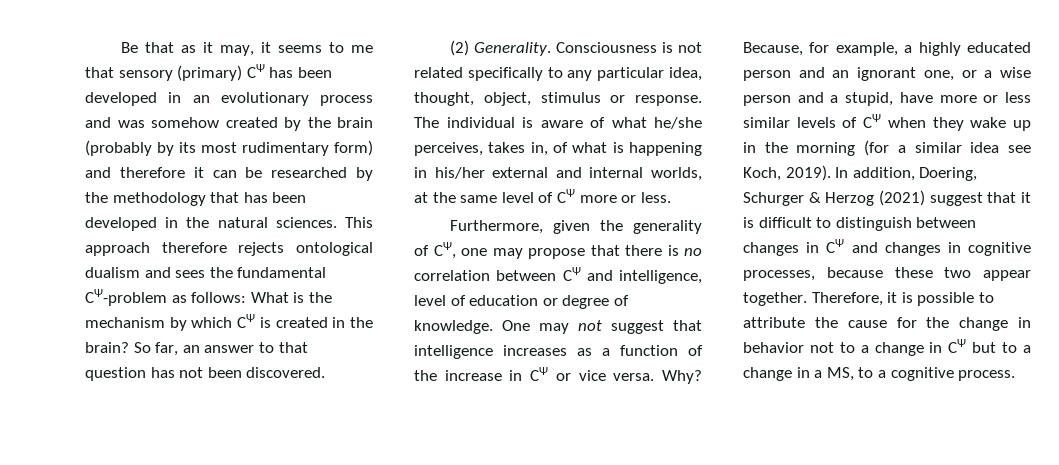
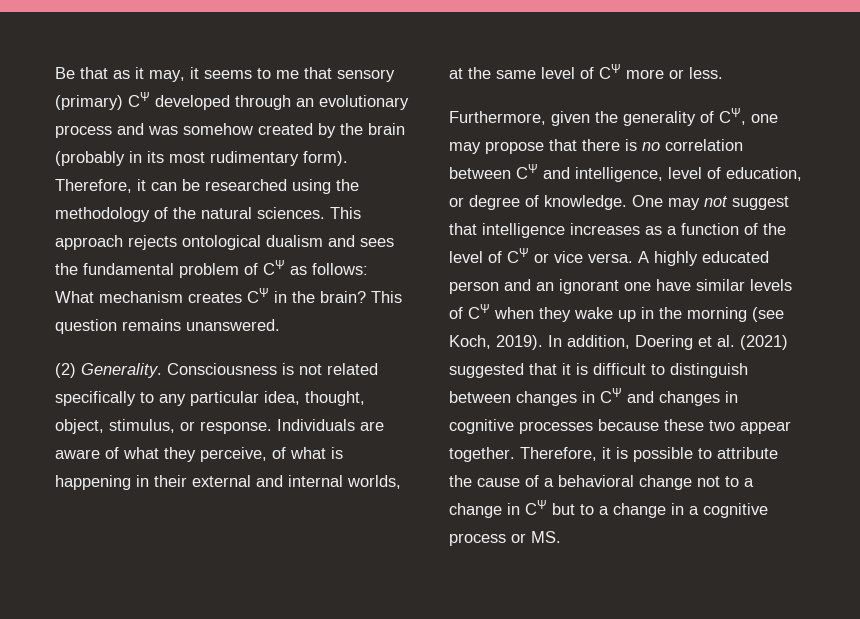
[269,67,332,78] [85,92,182,106] has been developed in -> [155,95,291,110] developed through
[157,142,174,156] by -> [129,151,142,163] in
[334,140,373,156] [85,167,185,178] form) and therefore -> [303,151,348,166] [55,179,132,193] form). Therefore,
[355,167,373,181] by -> [292,179,331,194] using
[210,192,307,203] [85,217,179,231] that has been developed in -> [154,207,168,219] of
[161,242,227,253] therefore -> (123, 242) none
[85,289,332,306] [85,314,374,331] [85,342,308,356] [85,367,326,381] CΨ-problem as follows: What is the mechanism by which CΨ is created in the brain? So far, an answer to that question has not been discovered. -> [179,260,368,278] [55,288,402,303] [55,319,280,334] problem of CΨ as follows: What mechanism creates CΨ in the brain? This question remains unanswered.
[540,92,601,103] stimulus -> [109,419,175,433] stimulus,
[414,117,702,129] [414,142,548,156] The individual is aware of what he/she perceives, takes in, -> [277,419,384,431] [55,447,267,462] Individuals are aware of what they perceive,
[434,167,485,179] his/her -> [154,475,187,487] their
[469,295,539,306] education -> [726,167,802,181] education,
[444,370,523,381] increase in -> [449,251,502,263] level of
[662,370,702,384] [743,42,913,56] Why? Because, for example, a -> [638,251,649,263] A
[923,67,1031,81] [743,92,1031,106] one, or a wise person and a stupid, have more or less -> [624,279,691,291] one have
[864,140,1031,156] [743,165,978,181] [743,190,983,206] (for a similar idea see Koch, 2019). In addition, Doering, Schurger & Herzog (2021) suggest -> [752,307,784,322] [449,335,788,350] [449,363,524,378] (see Koch, 2019). In addition, Doering et al. (2021) suggested
[743,270,815,281] processes, -> [519,421,593,434] processes
[896,317,1031,331] [743,342,804,353] for the change in behavior -> [525,475,692,490] of a behavioral change
[826,367,1016,381] MS, to a cognitive process. -> [703,503,768,518] [449,531,561,546] cognitive process or MS.

